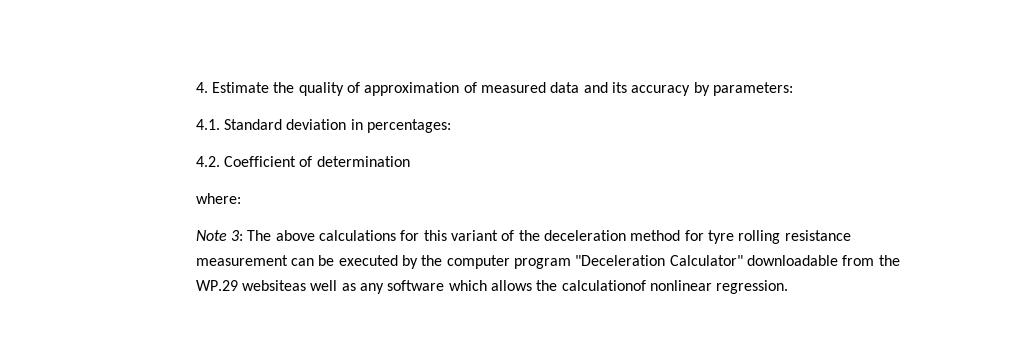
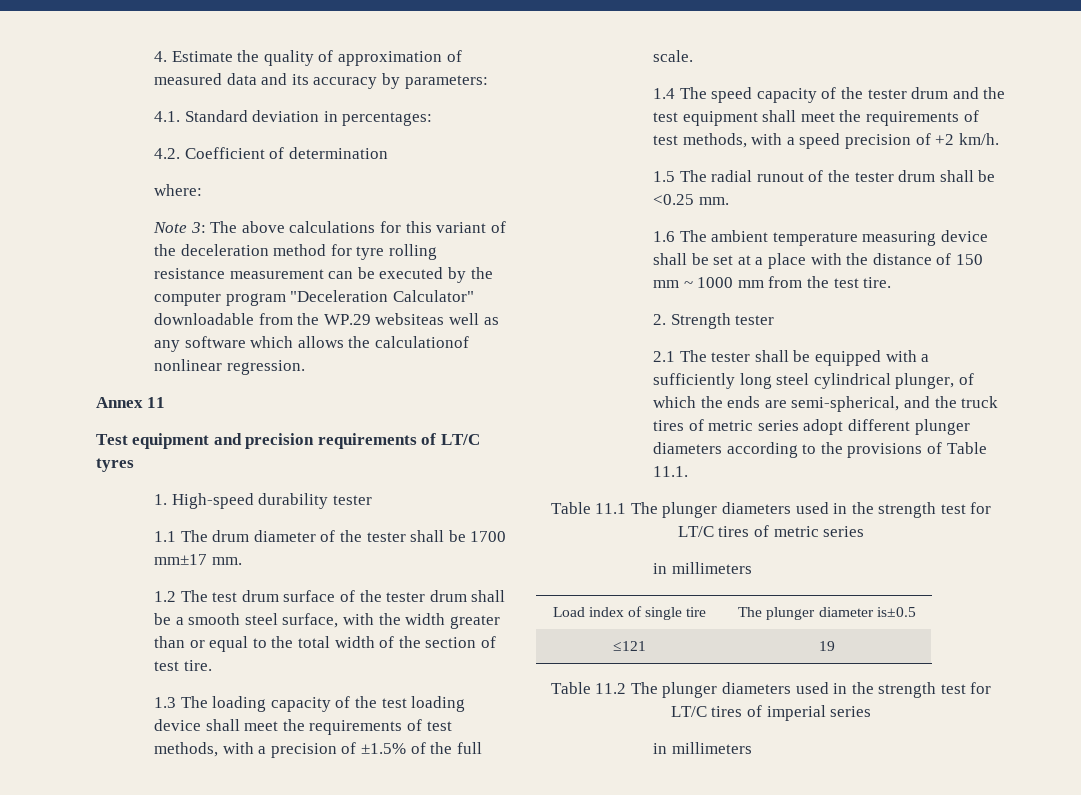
(789, 287) none -> [95,397,166,408] [95,433,481,449] [95,458,134,472] [154,493,372,509] [154,530,507,542] [154,554,242,565] [154,590,506,602] [154,613,500,629] [154,636,496,652] [154,660,212,671] [154,696,466,712] [154,719,452,735] [154,742,482,758] [653,50,694,62] [653,87,1006,103] [653,110,979,126] [653,133,999,149] [653,170,996,182] [653,194,729,205] [653,230,988,246] [653,253,983,269] [653,276,892,288] [653,313,775,329] [653,350,930,366] [653,373,974,389] [653,396,999,412] [653,419,970,435] [653,442,987,458] [653,466,689,477] [550,502,992,518] [677,525,865,537] [653,562,752,574] [552,606,707,620] [738,607,916,620] [613,641,646,651] [819,641,835,651] [550,682,992,698] [670,705,872,721] [653,742,752,754] // Annex 11 // Test equipment and precision requirements of LT/C tyres // 1. High-speed durability tester // 1.1 The drum diameter of the tester shall be 1700 mm±17 mm. // 1.2 The test drum surface of the tester drum shall be a smooth steel surface, with the width greater than or equal to the total width of the section of test tire. // 1.3 The loading capacity of the test loading device shall meet the requirements of test methods, with a precision of ±1.5% of the full scale. // 1.4 The speed capacity of the tester drum and the test equipment shall meet the requirements of test methods, with a speed precision of +2 km/h. // 1.5 The radial runout of the tester drum shall be <0.25 mm. // 1.6 The ambient temperature measuring device shall be set at a place with the distance of 150 mm ~ 1000 mm from the test tire. // 2. Strength tester // 2.1 The tester shall be equipped with a sufficiently long steel cylindrical plunger, of which the ends are semi-spherical, and the truck tires of metric series adopt different plunger diameters according to the provisions of Table 11.1. // Table 11.1 The plunger diameters used in the strength test for LT/C tires of metric series // in millimeters // Load index of single tire | The plunger diameter is±0.5 // ≤121 | 19 // Table 11.2 The plunger diameters used in the strength test for LT/C tires of imperial series // in millimeters

